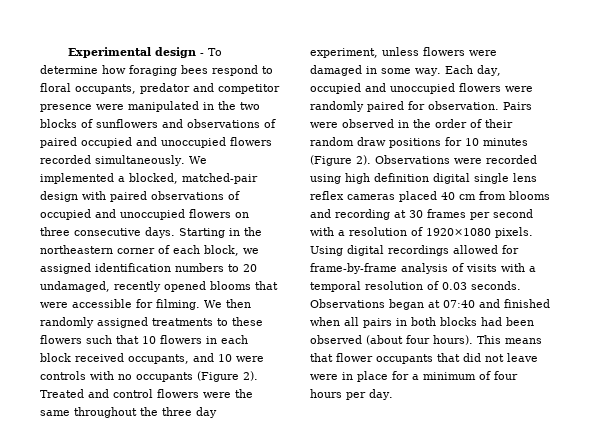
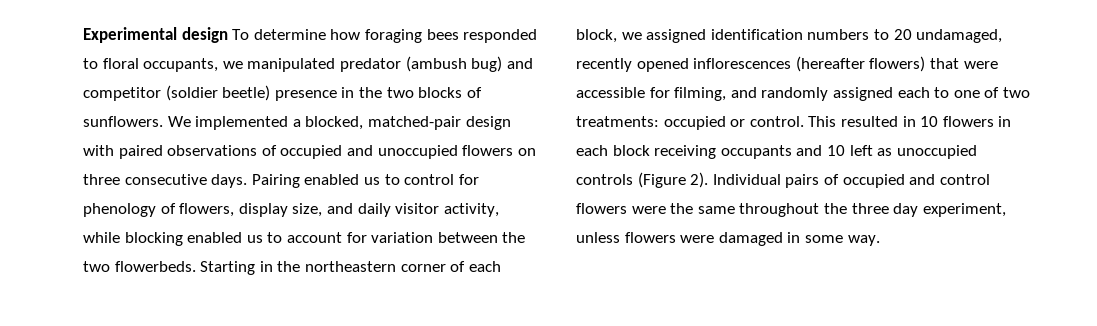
[199,53,204,56] - -> (228, 35) none
[212,65,258,76] respond -> [463,29,538,43] responded
[140,83,280,94] [40,101,199,112] predator and competitor presence were manipulated -> [222,56,533,72] [83,85,337,101] we manipulated predator (ambush bug) and competitor (soldier beetle) presence
[96,119,276,128] [40,137,272,148] [40,155,185,166] sunflowers and observations of paired occupied and unoccupied flowers recorded simultaneously. -> [83,116,163,127] sunflowers.
(175, 232) none -> [251,174,479,188] [83,203,499,217] [83,232,526,246] [83,261,196,272] Pairing enabled us to control for phenology of flowers, display size, and daily visitor activity, while blocking enabled us to account for variation between the two flowerbeds.
[210,281,251,290] blooms -> [693,56,926,72] inflorescences (hereafter flowers)
[156,299,251,310] [40,317,263,328] [40,335,139,344] filming. We then randomly assigned treatments to these flowers such that -> [674,87,1030,101] [576,116,916,130] filming, and randomly assigned each to one of two treatments: occupied or control. This resulted in
[75,353,264,364] [40,371,258,382] [40,389,84,398] received occupants, and 10 were controls with no occupants (Figure 2). Treated -> [654,145,977,159] [576,172,905,188] receiving occupants and 10 left as unoccupied controls (Figure 2). Individual pairs of occupied
[444,65,501,76] [310,83,533,94] [310,101,532,112] [310,119,513,128] [310,137,528,148] [310,155,537,166] [310,173,537,184] [310,191,550,202] [310,209,533,220] [310,227,533,238] [310,245,519,256] [310,263,536,274] [310,281,521,292] [310,299,550,310] [310,317,534,328] [310,335,542,345] [310,353,538,364] [310,371,518,382] [310,389,393,400] Each day, occupied and unoccupied flowers were randomly paired for observation. Pairs were observed in the order of their random draw positions for 10 minutes (Figure 2). Observations were recorded using high definition digital single lens reflex cameras placed 40 cm from blooms and recording at 30 frames per second with a resolution of 1920×1080 pixels. Using digital recordings allowed for frame-by-frame analysis of visits with a temporal resolution of 0.03 seconds. Observations began at 07:40 and finished when all pairs in both blocks had been observed (about four hours). This means that flower occupants that did not leave were in place for a minimum of four hours per day. -> (880, 240) none

